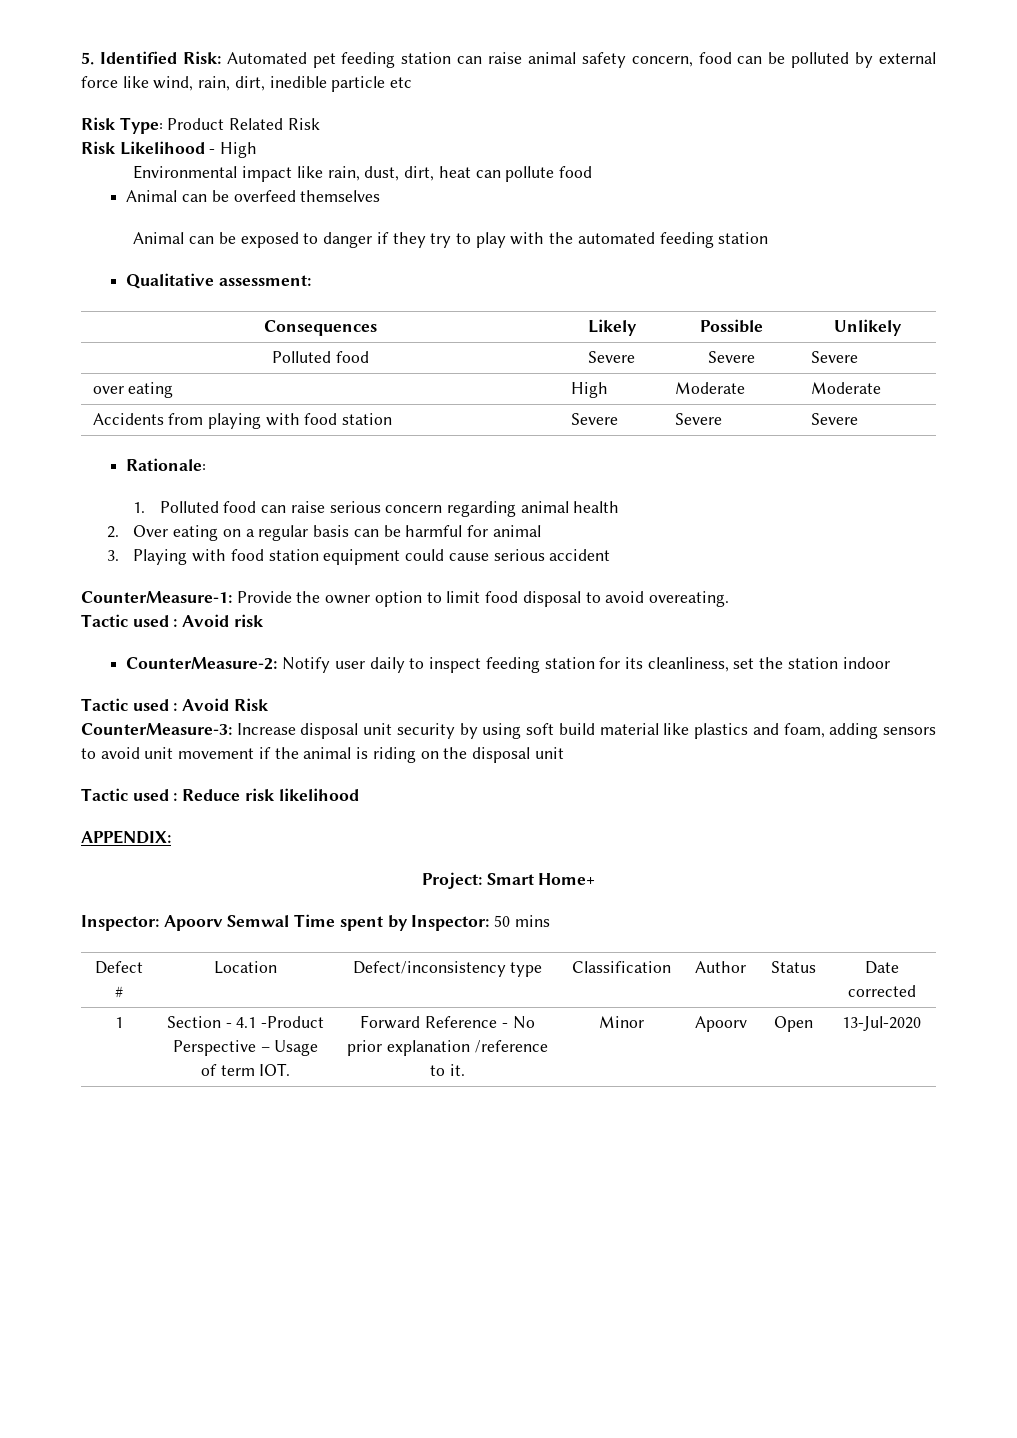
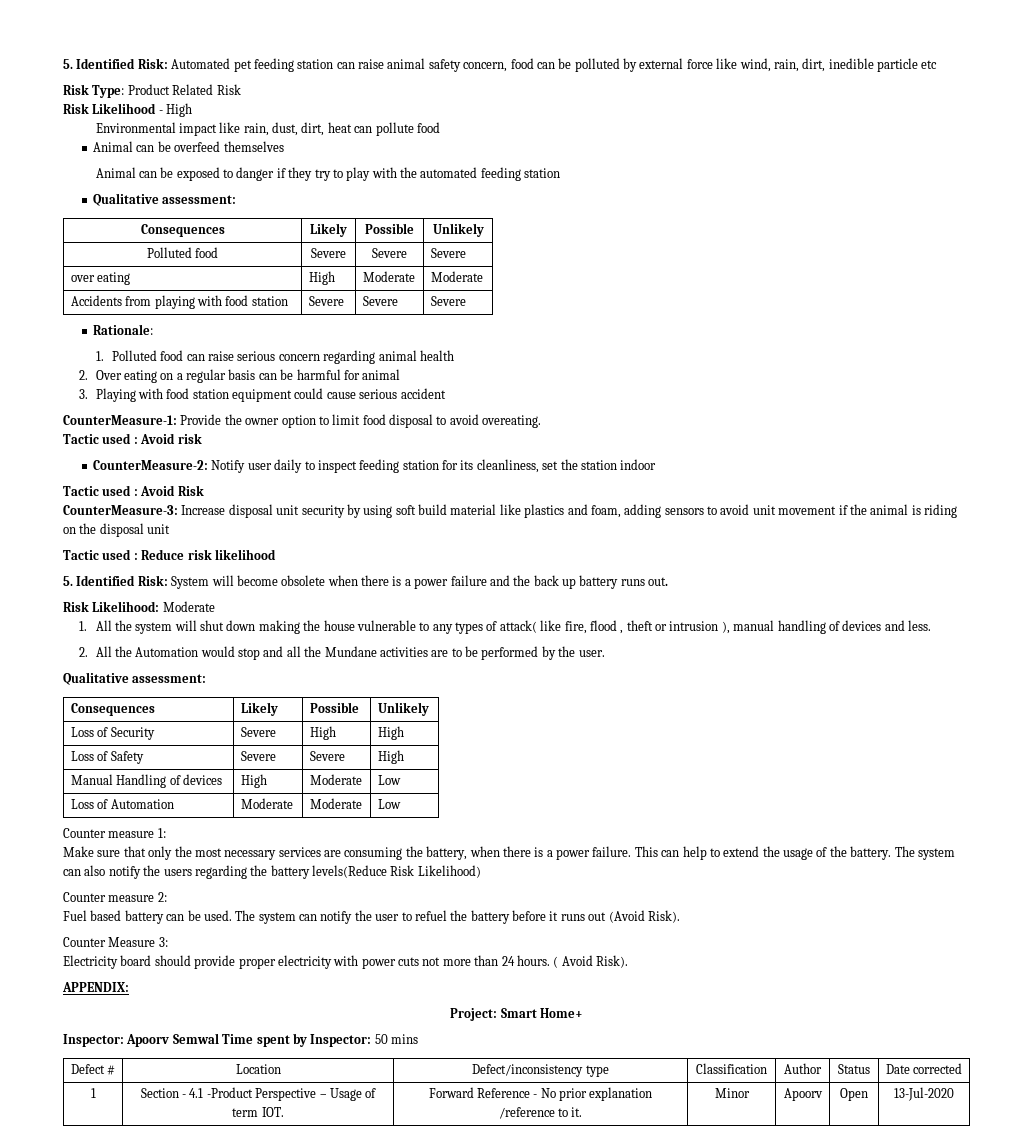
(359, 794) none -> [63,575,669,589] [63,601,215,612] [79,620,932,634] [79,646,605,660] [63,672,207,685] [70,703,155,716] [240,702,278,716] [309,702,359,713] [377,702,429,716] [70,727,155,740] [240,727,276,737] [309,726,336,740] [377,726,404,740] [70,751,144,764] [240,751,276,761] [309,751,345,761] [377,750,404,764] [70,774,222,788] [240,774,267,788] [309,774,362,785] [377,775,401,785] [70,799,174,809] [240,798,293,809] [309,798,362,809] [377,799,401,809] [63,828,166,838] [63,846,955,860] [63,865,481,879] [63,892,167,902] [63,910,680,924] [63,937,168,947] [63,955,628,969] // 5. Identified Risk: System will become obsolete when there is a power failure and the back up battery runs out. // Risk Likelihood: Moderate // 1. All the system will shut down making the house vulnerable to any types of attack( like fire, flood , theft or intrusion ), manual handling of devices and less. // 2. All the Automation would stop and all the Mundane activities are to be performed by the user. // Qualitative assessment: // Consequences | Likely | Possible | Unlikely // Loss of Security | Severe | High | High // Loss of Safety | Severe | Severe | High // Manual Handling of devices | High | Moderate | Low // Loss of Automation | Moderate | Moderate | Low // Counter measure 1: // Make sure that only the most necessary services are consuming the battery, when there is a power failure. This can help to extend the usage of the battery. The system can also notify the users regarding the battery levels(Reduce Risk Likelihood) // Counter measure 2: // Fuel based battery can be used. The system can notify the user to refuel the battery before it runs out (Avoid Risk). // Counter Measure 3: // Electricity board should provide proper electricity with power cuts not more than 24 hours. ( Avoid Risk).

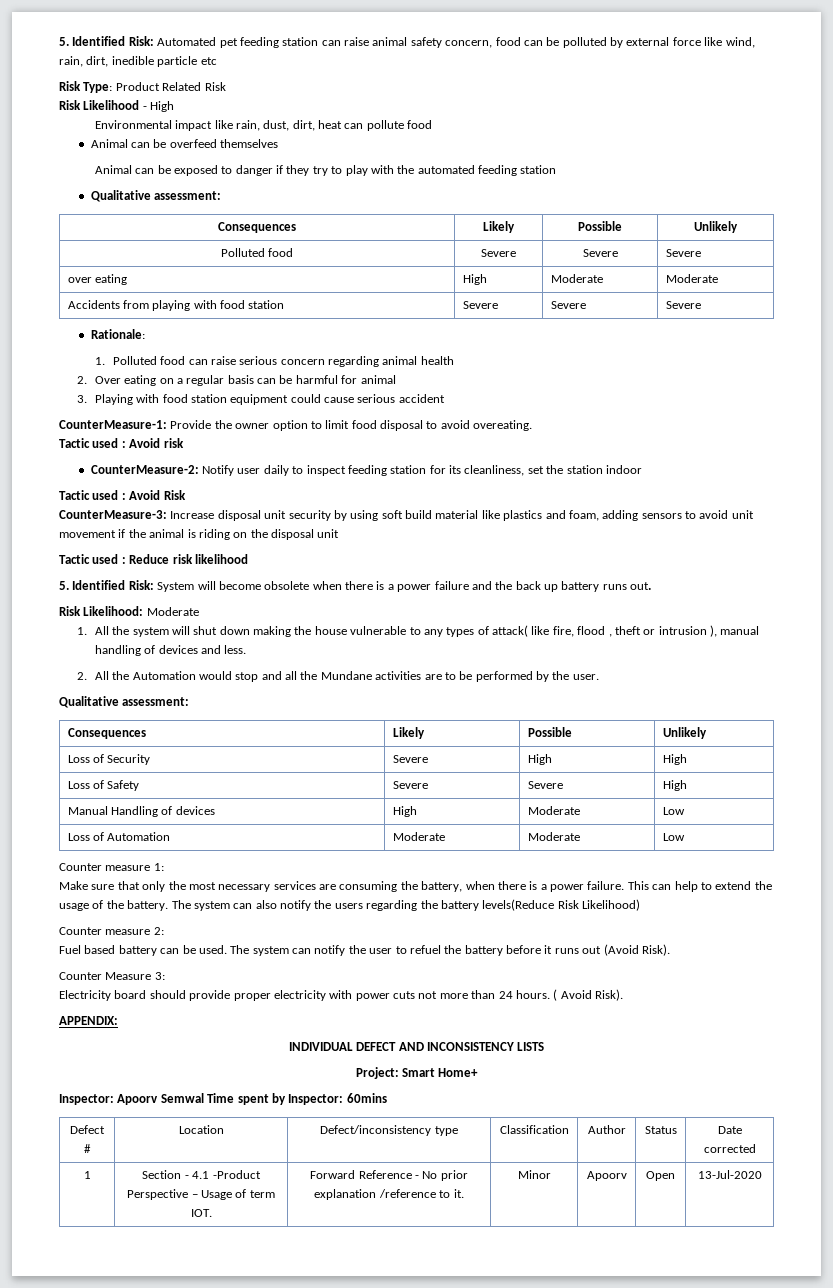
(129, 987) none -> [288,1042,545,1051] // INDIVIDUAL DEFECT AND INCONSISTENCY LISTS
[374,1034,418,1044] 50 mins -> [346,1093,387,1103] 60mins

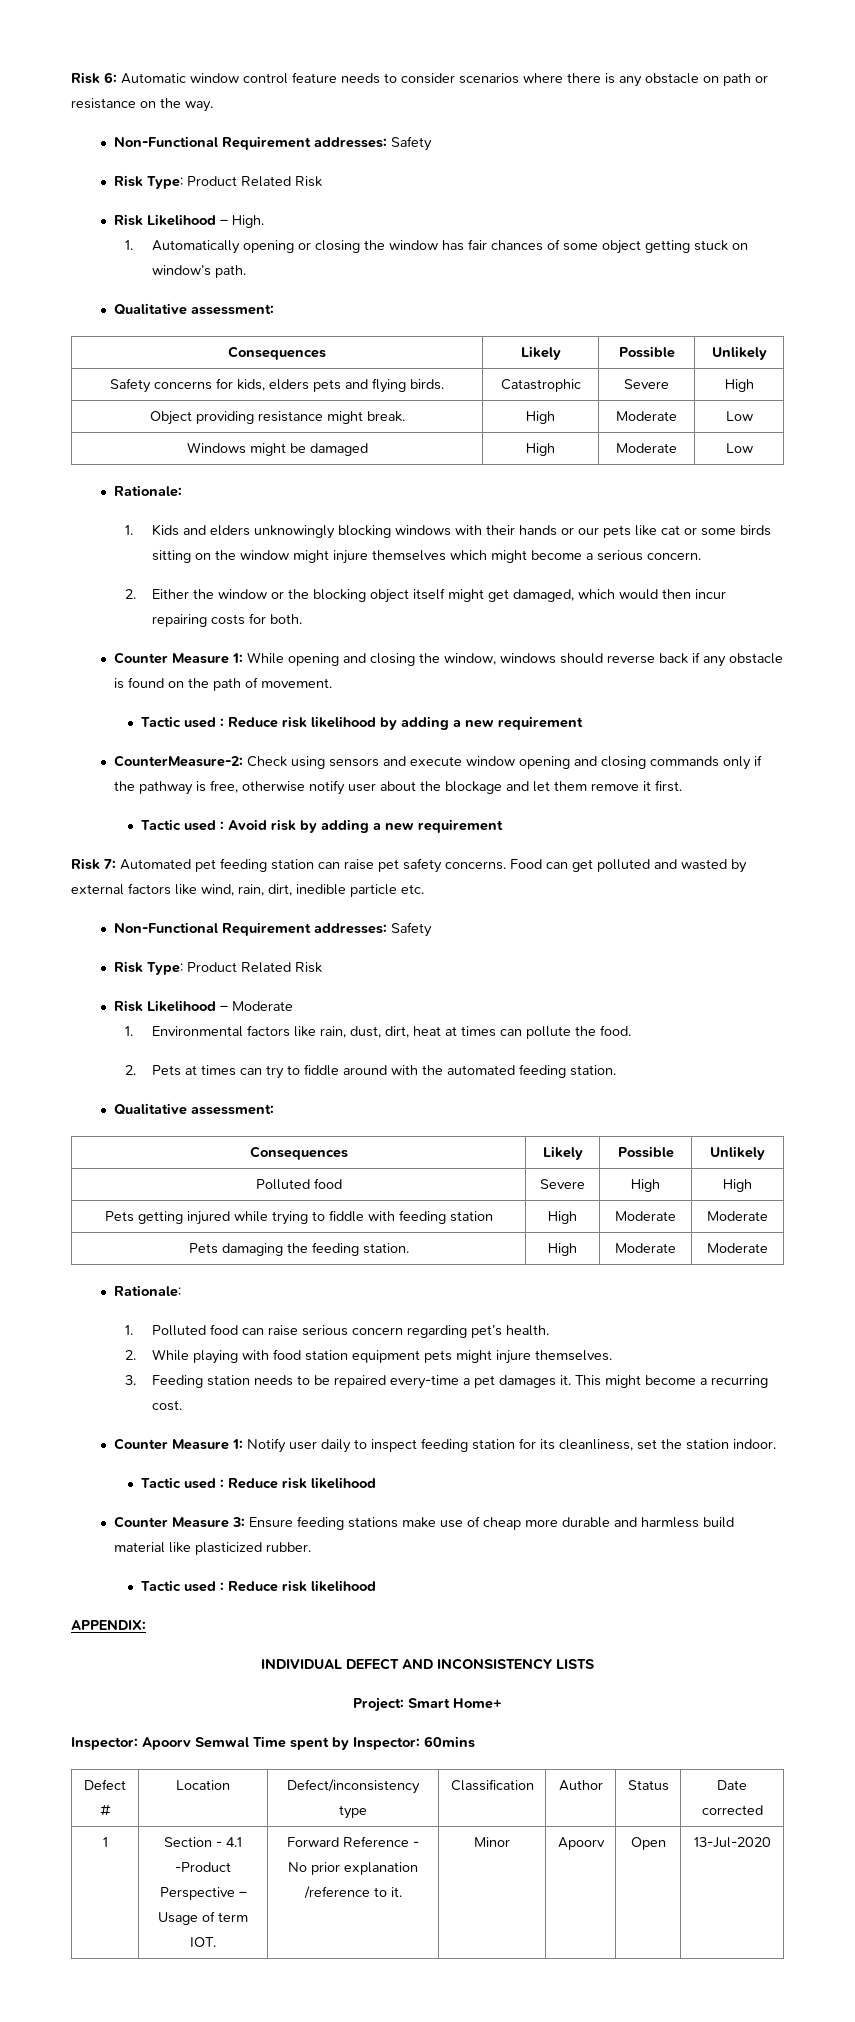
[59,36,755,48] [59,56,217,67] [59,81,226,93] [59,100,175,112] [94,120,213,131] 5. Identified Risk: Automated pet feeding station can raise animal safety concern, food can be polluted by external force like wind, rain, dirt, inedible particle etc // Risk Type: Product Related Risk // Risk Likelihood - High // Environmental impact -> [71,72,768,87] [71,98,213,112] [113,136,432,151] [113,175,322,189] [113,214,264,228] [124,239,748,254] [151,265,246,278] [113,303,274,315] [228,346,326,360] [520,346,561,360] [618,346,675,358] [711,346,767,360] [110,378,444,393] [500,379,581,392] [624,379,669,389] [724,379,754,392] [149,411,405,425] [526,411,555,424] [616,411,677,421] [725,411,753,421] [186,442,368,456] [526,443,555,456] [616,443,677,453] [725,443,753,453] [113,485,182,497] [124,524,771,539] [151,550,701,564] [124,588,726,603] [151,613,302,627] [113,652,783,667] [113,677,332,691] [140,716,583,730] [113,755,762,770] [113,780,682,795] [140,819,503,833] [71,858,747,873] [71,883,424,897] [113,922,432,937] [113,961,322,975] [113,1000,293,1012] [124,1025,290,1037] Risk 6: Automatic window control feature needs to consider scenarios where there is any obstacle on path or resistance on the way. // Non-Functional Requirement addresses: Safety // Risk Type: Product Related Risk // Risk Likelihood – High. // 1. Automatically opening or closing the window has fair chances of some object getting stuck on window’s path. // Qualitative assessment: // Consequences | Likely | Possible | Unlikely // Safety concerns for kids, elders pets and flying birds. | Catastrophic | Severe | High // Object providing resistance might break. | High | Moderate | Low // Windows might be damaged | High | Moderate | Low // Rationale: // 1. Kids and elders unknowingly blocking windows with their hands or our pets like cat or some birds sitting on the window might injure themselves which might become a serious concern. // 2. Either the window or the blocking object itself might get damaged, which would then incur repairing costs for both. // Counter Measure 1: While opening and closing the window, windows should reverse back if any obstacle is found on the path of movement. // Tactic used : Reduce risk likelihood by adding a new requirement // CounterMeasure-2: Check using sensors and execute window opening and closing commands only if the pathway is free, otherwise notify user about the blockage and let them remove it first. // Tactic used : Avoid risk by adding a new requirement // Risk 7: Automated pet feeding station can raise pet safety concerns. Food can get polluted and wasted by external factors like wind, rain, dirt, inedible particle etc. // Non-Functional Requirement addresses: Safety // Risk Type: Product Related Risk // Risk Likelihood – Moderate // 1. Environmental factors
[344,120,433,131] [90,139,279,148] [94,165,368,176] can pollute food // Animal can be overfeed themselves // Animal can be exposed to danger if they try to play -> [444,1025,631,1039] [124,1064,387,1079] at times can pollute the food. // 2. Pets at times can try to fiddle around
[520,165,557,174] station -> [569,1065,616,1076] station.
[582,249,618,257] [665,249,701,257] [67,274,127,285] [462,274,487,285] [550,274,603,283] [665,274,718,283] [67,300,285,311] [462,301,498,309] [550,301,586,309] [665,301,701,309] Severe | Severe // over eating | High | Moderate | Moderate // Accidents from playing with food station | Severe | Severe | Severe -> [631,1179,660,1192] [723,1179,752,1192] [104,1210,493,1225] [548,1211,577,1224] [615,1211,676,1221] [707,1211,768,1221] [188,1242,409,1256] [548,1243,577,1256] [615,1243,676,1253] [707,1243,768,1253] High | High // Pets getting injured while trying to fiddle with feeding station | High | Moderate | Moderate // Pets damaging the feeding station. | High | Moderate | Moderate
[382,356,454,365] [76,375,396,386] [76,394,445,405] [59,420,533,431] [59,438,184,448] [90,465,199,474] animal health // 2. Over eating on a regular basis can be harmful for animal // 3. Playing with food station equipment could cause serious accident // CounterMeasure-1: Provide the owner option to limit food disposal to avoid overeating. // Tactic used : Avoid risk // CounterMeasure-2: -> [470,1325,549,1338] [124,1349,612,1364] [124,1375,768,1389] [151,1400,182,1411] [113,1438,243,1450] pet’s health. // 2. While playing with food station equipment pets might injure themselves. // 3. Feeding station needs to be repaired every-time a pet damages it. This might become a recurring cost. // Counter Measure 1:
[605,465,642,474] [59,490,186,500] [59,510,754,521] [59,529,340,540] [59,554,248,564] [59,580,652,592] [59,606,199,616] [76,625,760,637] [94,645,247,656] [76,671,599,682] [59,696,190,708] [67,728,146,739] [392,727,425,739] [527,727,572,737] [662,727,707,739] [67,754,151,765] [392,755,428,763] [527,754,552,765] [662,754,687,765] [67,780,140,791] [392,781,428,789] [527,781,563,789] [662,780,687,791] [67,806,215,817] [392,806,417,817] [527,806,580,815] [662,807,685,815] [67,832,171,841] [392,832,445,841] [527,832,580,841] [662,833,685,841] [59,863,164,871] [59,881,772,892] [59,899,640,911] [59,927,164,935] [59,944,670,956] [59,972,165,980] [59,989,623,1001] indoor // Tactic used : Avoid Risk // CounterMeasure-3: Increase disposal unit security by using soft build material like plastics and foam, adding sensors to avoid unit movement if the animal is riding on the disposal unit // Tactic used : Reduce risk likelihood // 5. Identified Risk: System will become obsolete when there is a power failure and the back up battery runs out. // Risk Likelihood: Moderate // 1. All the system will shut down making the house vulnerable to any types of attack( like fire, flood , theft or intrusion ), manual handling of devices and less. // 2. All the Automation would stop and all the Mundane activities are to be performed by the user. // Qualitative assessment: // Consequences | Likely | Possible | Unlikely // Loss of Security | Severe | High | High // Loss of Safety | Severe | Severe | High // Manual Handling of devices | High | Moderate | Low // Loss of Automation | Moderate | Moderate | Low // Counter measure 1: // Make sure that only the most necessary services are consuming the battery, when there is a power failure. This can help to extend the usage of the battery. The system can also notify the users regarding the battery levels(Reduce Risk Likelihood) // Counter measure 2: // Fuel based battery can be used. The system can notify the user to refuel the battery before it runs out (Avoid Risk). // Counter Measure 3: // Electricity board should provide proper electricity with power cuts not more than 24 hours. ( Avoid Risk). -> [732,1439,776,1449] [140,1477,376,1489] [113,1516,734,1530] [113,1542,311,1555] [140,1580,376,1592] indoor. // Tactic used : Reduce risk likelihood // Counter Measure 3: Ensure feeding stations make use of cheap more durable and harmless build material like plasticized rubber. // Tactic used : Reduce risk likelihood

